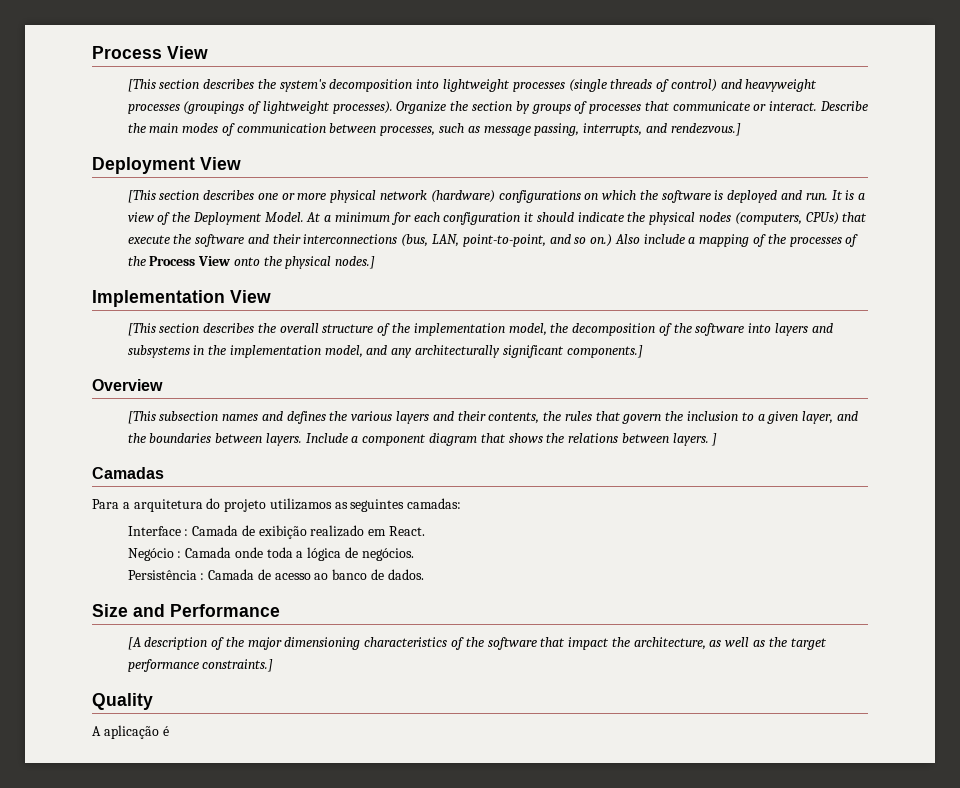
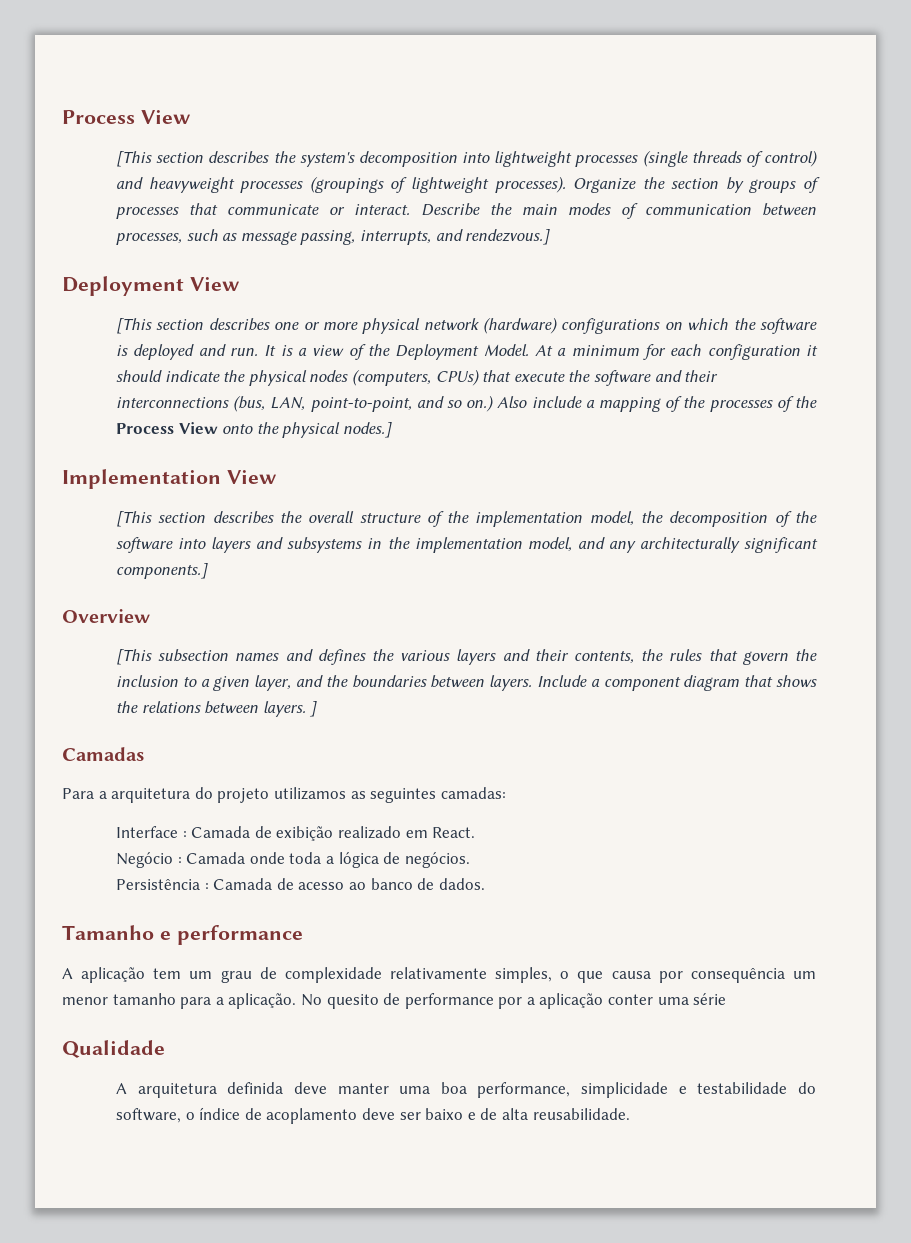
[92,604,280,617] [127,637,827,650] [127,659,274,672] [92,693,153,710] Size and Performance // [A description of the major dimensioning characteristics of the software that impact the architecture, as well as the target performance constraints.] // Quality -> [62,925,303,945] Tamanho e performance
[162,726,169,736] é -> [153,967,816,983] [62,993,727,1009] [62,1040,165,1058] [116,1082,816,1098] [116,1107,630,1124] tem um grau de complexidade relativamente simples, o que causa por consequência um menor tamanho para a aplicação. No quesito de performance por a aplicação conter uma série // Qualidade // A arquitetura definida deve manter uma boa performance, simplicidade e testabilidade do software, o índice de acoplamento deve ser baixo e de alta reusabilidade.

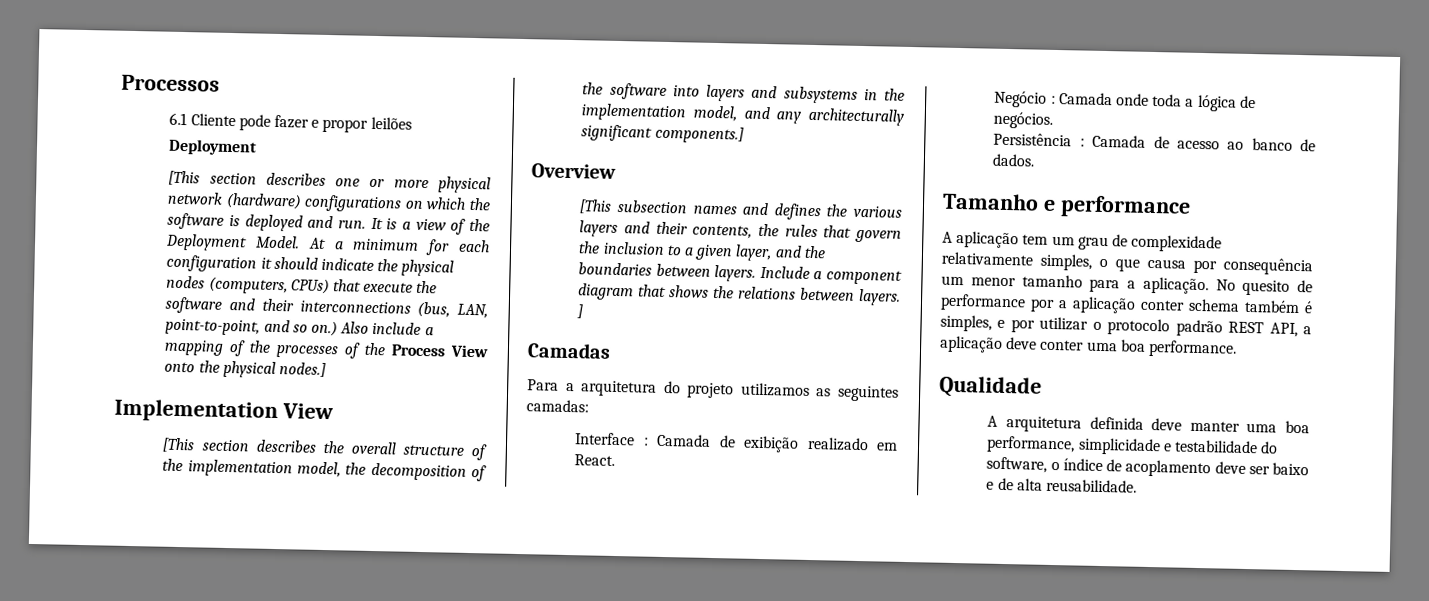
[62,110,191,124] [116,150,819,167] [116,176,820,193] [116,203,816,219] [116,229,551,245] [62,276,240,296] Process View // [This section describes the system's decomposition into lightweight processes (single threads of control) and heavyweight processes (groupings of lightweight processes). Organize the section by groups of processes that communicate or interact. Describe the main modes of communication between processes, such as message passing, interrupts, and rendezvous.] // Deployment View -> [121,74,220,92] [169,112,412,133] [168,138,258,156] Processos // 6.1 Cliente pode fazer e propor leilões // Deployment
[657,993,727,1005] uma série -> [1188,298,1313,314] [940,314,1312,338] [939,335,1237,358] schema também é simples, e por utilizar o protocolo padrão REST API, a aplicação deve conter uma boa performance.

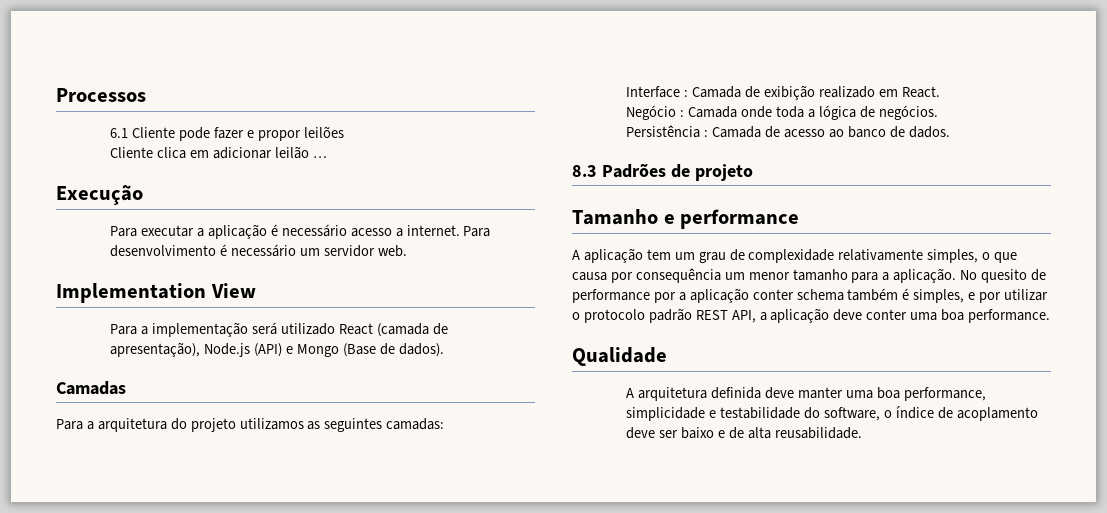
[168,138,258,156] [168,170,491,194] [167,191,491,213] [167,212,490,235] [165,233,490,256] [166,254,455,277] [166,275,438,295] [165,296,488,319] [165,318,434,337] [164,339,489,359] [164,360,327,378] [114,398,334,424] [162,437,487,461] [162,458,488,482] [582,82,905,104] [581,103,904,126] [581,124,744,144] [531,163,616,179] [579,199,902,221] [579,220,902,243] [578,241,826,262] [578,262,902,285] [577,283,901,306] [576,304,584,319] Deployment // [This section describes one or more physical network (hardware) configurations on which the software is deployed and run. It is a view of the Deployment Model. At a minimum for each configuration it should indicate the physical nodes (computers, CPUs) that execute the software and their interconnections (bus, LAN, point-to-point, and so on.) Also include a mapping of the processes of the Process View onto the physical nodes.] // Implementation View // [This section describes the overall structure of the implementation model, the decomposition of the software into layers and subsystems in the implementation model, and any architecturally significant components.] // Overview // [This subsection names and defines the various layers and their contents, the rules that govern the inclusion to a given layer, and the boundaries between layers. Include a component diagram that shows the relations between layers. ] -> [110,146,327,159] [56,185,143,205] [110,224,491,239] [110,244,407,257] [56,283,256,303] [110,322,448,337] [110,342,444,357] Cliente clica em adicionar leilão … // Execução // Para executar a aplicação é necessário acesso a internet. Para desenvolvimento é necessário um servidor web. // Implementation View // Para a implementação será utilizado React (camada de apresentação), Node.js (API) e Mongo (Base de dados).
(1036, 160) none -> [572,163,753,181] // 8.3 Padrões de projeto

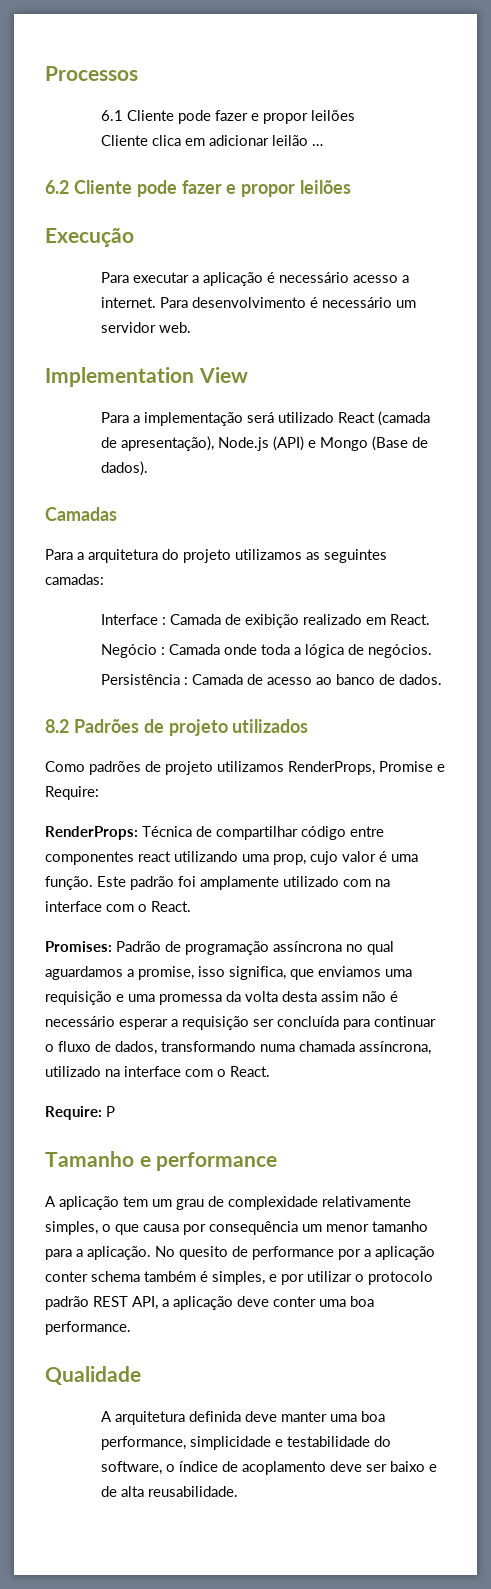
(327, 157) none -> [45,180,352,197] // 6.2 Cliente pode fazer e propor leilões
[572,165,597,177] 8.3 -> [45,719,69,733] 8.2
(753, 172) none -> [232,719,309,733] [45,761,445,775] [45,786,99,800] [45,826,384,840] [45,851,418,865] [45,876,390,890] [45,901,191,912] [45,941,394,955] [45,966,412,980] [45,991,398,1005] [45,1016,436,1030] [45,1041,431,1055] [45,1066,270,1077] [45,1106,115,1120] utilizados // Como padrões de projeto utilizamos RenderProps, Promise e Require: // RenderProps: Técnica de compartilhar código entre componentes react utilizando uma prop, cujo valor é uma função. Este padrão foi amplamente utilizado com na interface com o React. // Promises: Padrão de programação assíncrona no qual aguardamos a promise, isso significa, que enviamos uma requisição e uma promessa da volta desta assim não é necessário esperar a requisição ser concluída para continuar o fluxo de dados, transformando numa chamada assíncrona, utilizado na interface com o React. // Require: P

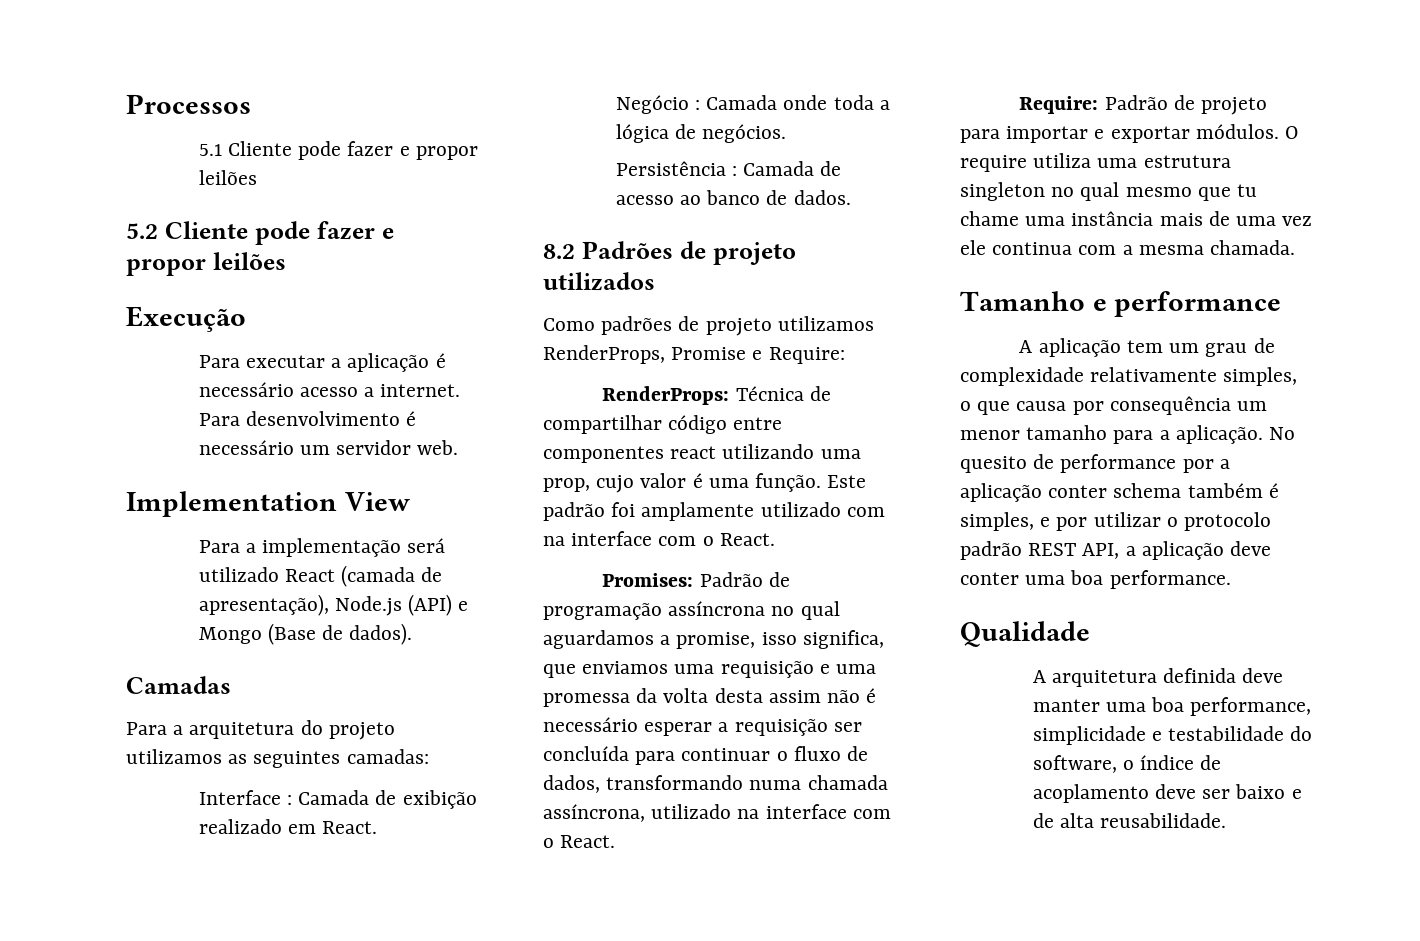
[101,110,356,124] [101,135,324,146] [45,180,69,194] 6.1 Cliente pode fazer e propor leilões // Cliente clica em adicionar leilão … // 6.2 -> [198,141,478,160] [198,170,257,185] [126,223,158,239] 5.1 Cliente pode fazer e propor leilões // 5.2
[106,1106,115,1117] P -> [1104,95,1268,115] [960,124,1299,143] [960,153,1231,172] [960,182,1258,201] [960,211,1313,226] [960,240,1296,255] Padrão de projeto para importar e exportar módulos. O require utiliza uma estrutura singleton no qual mesmo que tu chame uma instância mais de uma vez ele continua com a mesma chamada.

